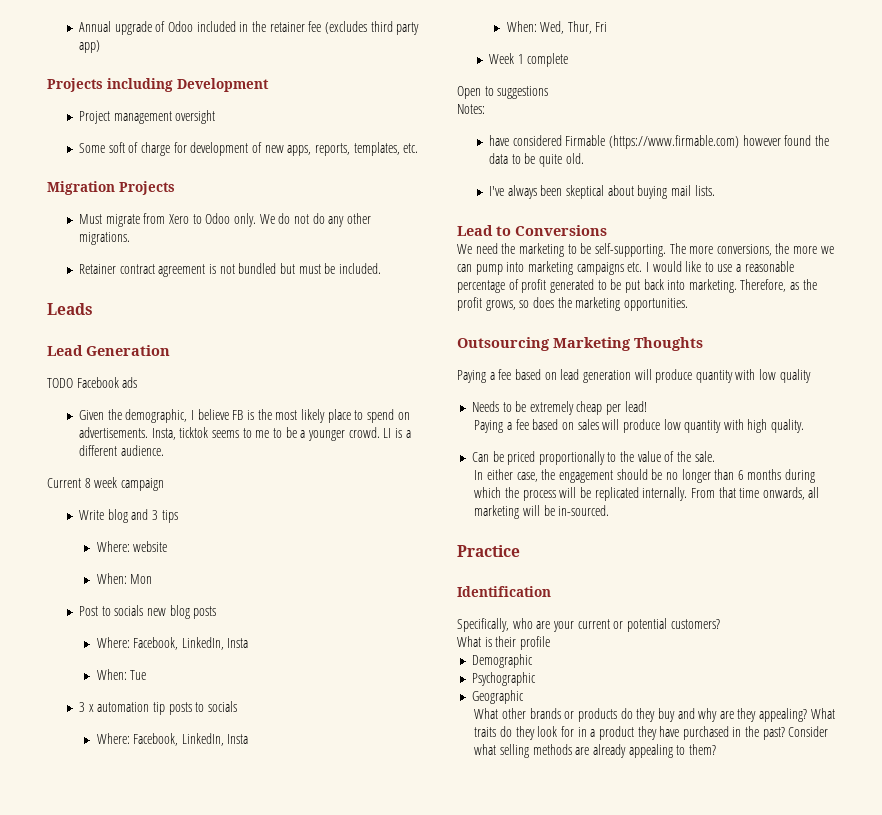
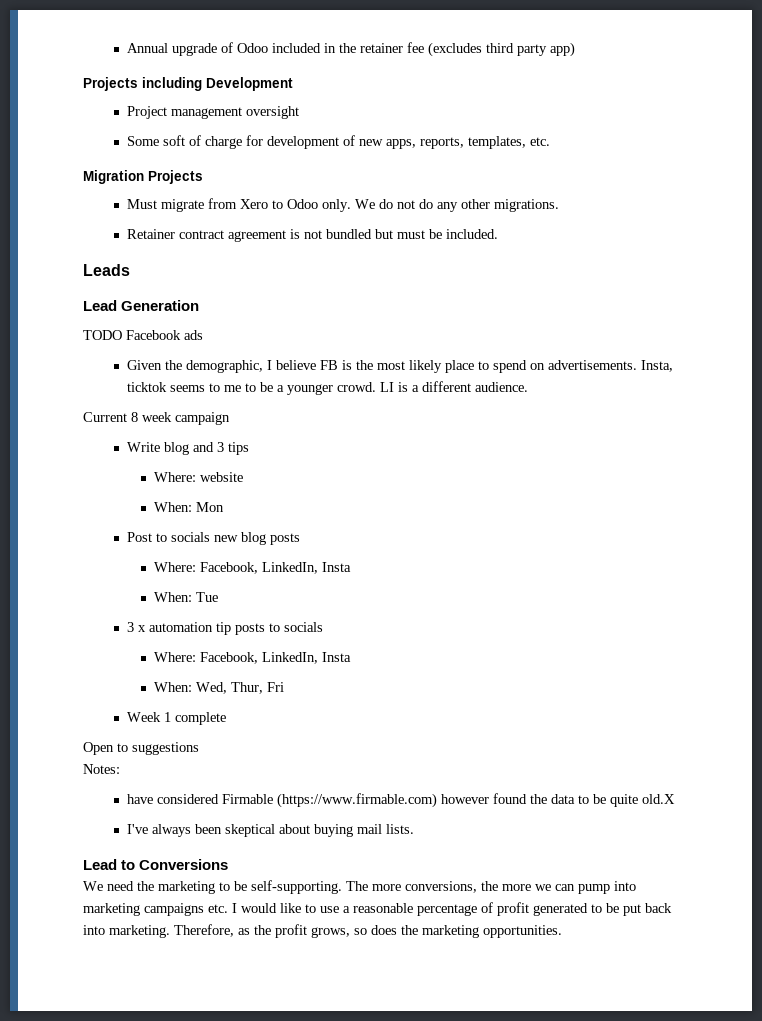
[565,153,584,164] old. -> [641,794,675,804] old.X
[457,337,703,351] [457,369,811,383] [471,401,647,415] [474,419,805,433] [471,451,715,465] [474,469,816,483] [474,487,820,501] [474,505,610,519] [457,545,520,557] [457,586,551,597] [457,618,720,632] [457,636,550,650] [471,654,533,668] [471,672,536,686] [471,690,524,704] [474,708,835,722] [474,726,829,740] [474,744,716,758] // Outsourcing Marketing Thoughts // Paying a fee based on lead generation will produce quantity with low quality // Needs to be extremely cheap per lead! // Paying a fee based on sales will produce low quantity with high quality. // Can be priced proportionally to the value of the sale. // In either case, the engagement should be no longer than 6 months during which the process will be replicated internally. From that time onwards, all marketing will be in-sourced. // Practice // Identification // Specifically, who are your current or potential customers? // What is their profile // Demographic // Psychographic // Geographic // What other brands or products do they buy and why are they appealing? What traits do they look for in a product they have purchased in the past? Consider what selling methods are already appealing to them? -> (562, 931) none

